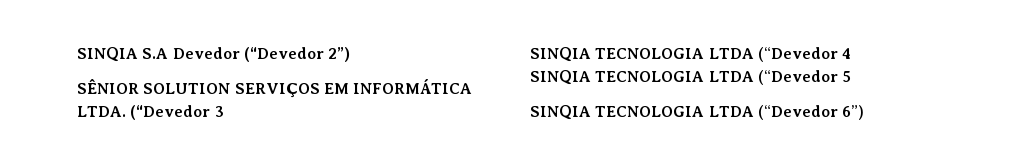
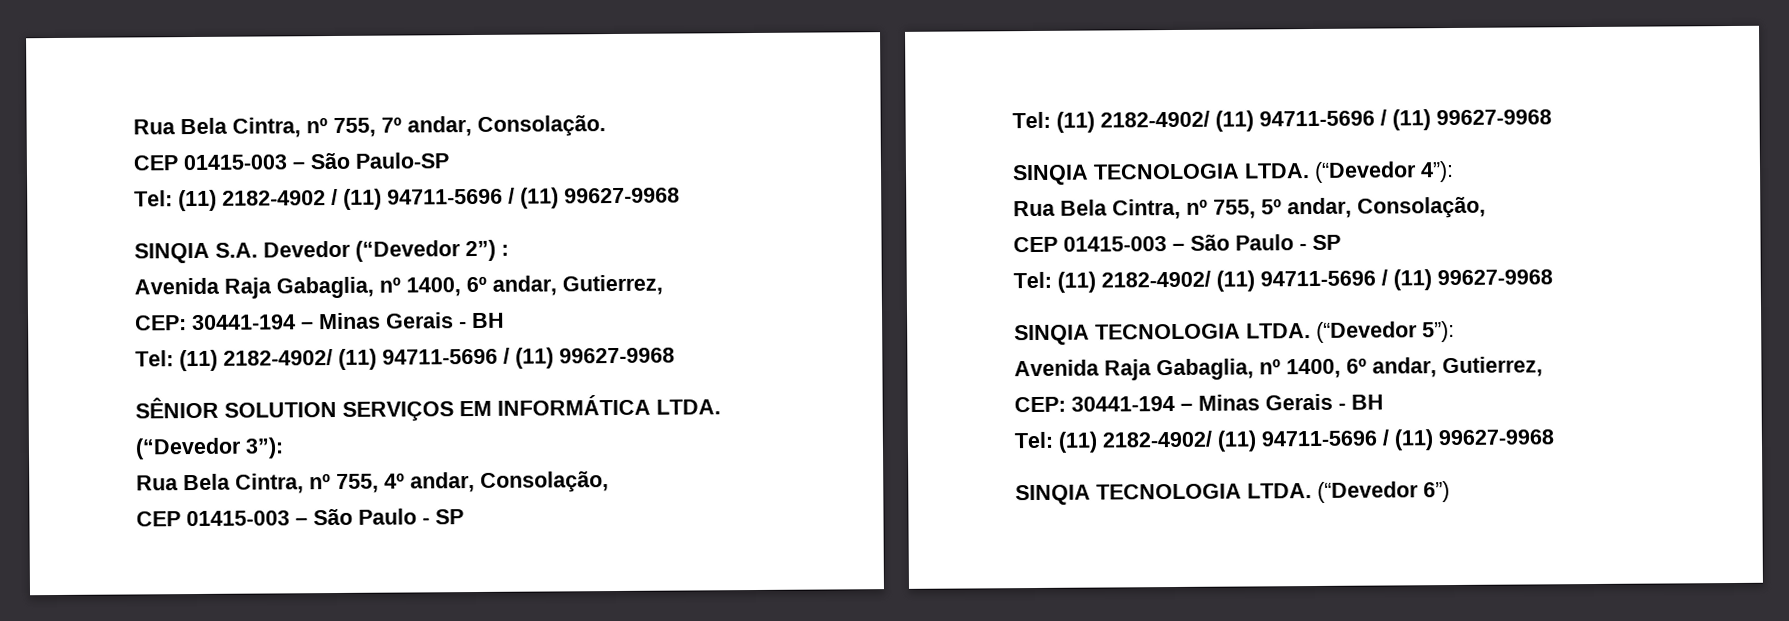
[77,47,351,62] SINQIA S.A Devedor (“Devedor 2”) -> [133,115,606,138] [133,152,449,171] [134,187,680,212] [134,239,509,264] [134,274,663,299] [135,312,505,331] [135,347,675,372] Rua Bela Cintra, nº 755, 7º andar, Consolação. // CEP 01415-003 – São Paulo-SP // Tel: (11) 2182-4902 / (11) 94711-5696 / (11) 99627-9968 // SINQIA S.A. Devedor (“Devedor 2”) : // Avenida Raja Gabaglia, nº 1400, 6º andar, Gutierrez, // CEP: 30441-194 – Minas Gerais - BH // Tel: (11) 2182-4902/ (11) 94711-5696 / (11) 99627-9968
[214,106,224,117] [530,47,852,62] [530,70,852,85] [530,105,754,120] 3 // SINQIA TECNOLOGIA LTDA (“Devedor 4 // SINQIA TECNOLOGIA LTDA (“Devedor 5 // SINQIA TECNOLOGIA LTDA -> [245,437,284,459] [136,471,609,494] [136,508,464,527] [1012,109,1552,133] [1012,161,1454,186] [1013,196,1486,220] [1013,234,1341,253] [1013,269,1553,293] [1014,320,1455,346] [1014,356,1543,381] [1014,393,1384,413] [1014,429,1554,453] [1015,483,1312,506] 3”): // Rua Bela Cintra, nº 755, 4º andar, Consolação, // CEP 01415-003 – São Paulo - SP // Tel: (11) 2182-4902/ (11) 94711-5696 / (11) 99627-9968 // SINQIA TECNOLOGIA LTDA. (“Devedor 4”): // Rua Bela Cintra, nº 755, 5º andar, Consolação, // CEP 01415-003 – São Paulo - SP // Tel: (11) 2182-4902/ (11) 94711-5696 / (11) 99627-9968 // SINQIA TECNOLOGIA LTDA. (“Devedor 5”): // Avenida Raja Gabaglia, nº 1400, 6º andar, Gutierrez, // CEP: 30441-194 – Minas Gerais - BH // Tel: (11) 2182-4902/ (11) 94711-5696 / (11) 99627-9968 // SINQIA TECNOLOGIA LTDA.

